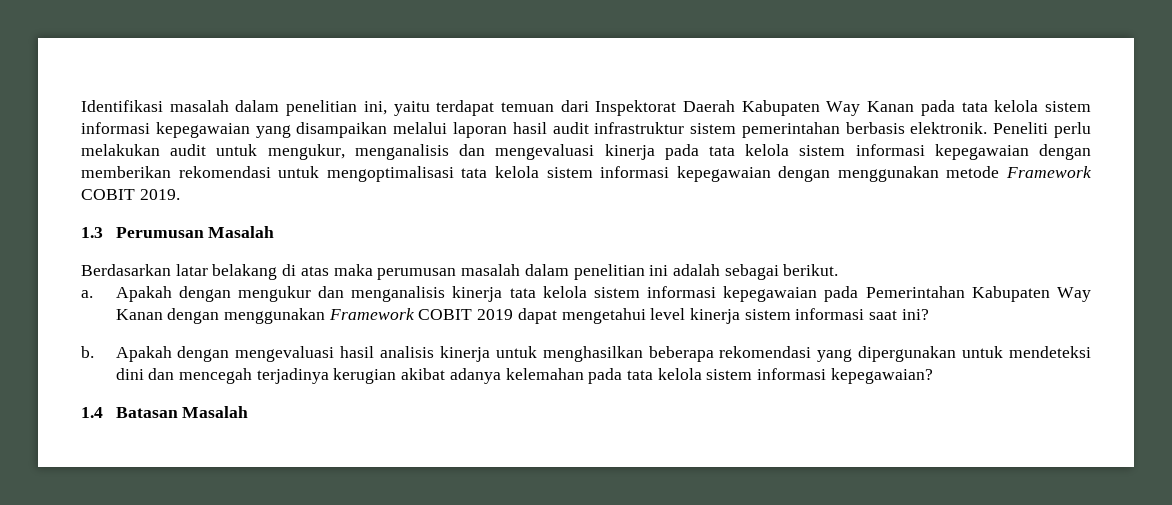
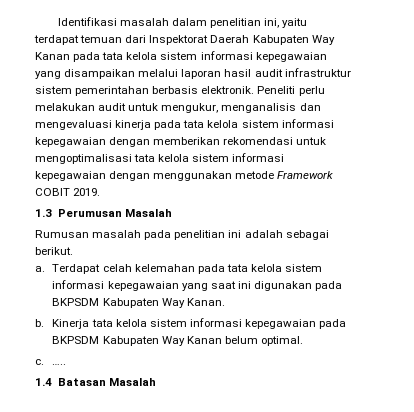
[81,264,569,280] Berdasarkan latar belakang di atas maka perumusan masalah dalam -> [35,230,172,240] Rumusan masalah pada
[115,286,503,302] Apakah dengan mengukur dan menganalisis kinerja -> [52,264,323,274] [52,280,343,291] [52,298,225,308] [35,319,90,329] Terdapat celah kelemahan pada tata kelola sistem informasi kepegawaian yang saat ini digunakan pada BKPSDM Kabupaten Way Kanan. // b. Kinerja
[865,286,1091,302] [115,308,929,324] [81,346,1091,362] [115,368,933,384] Pemerintahan Kabupaten Way Kanan dengan menggunakan Framework COBIT 2019 dapat mengetahui level kinerja sistem informasi saat ini? // b. Apakah dengan mengevaluasi hasil analisis kinerja untuk menghasilkan beberapa rekomendasi yang dipergunakan untuk mendeteksi dini dan mencegah terjadinya kerugian akibat adanya kelemahan pada tata kelola sistem informasi kepegawaian? -> [52,336,303,346] [35,359,67,365] BKPSDM Kabupaten Way Kanan belum optimal. // c. …..

